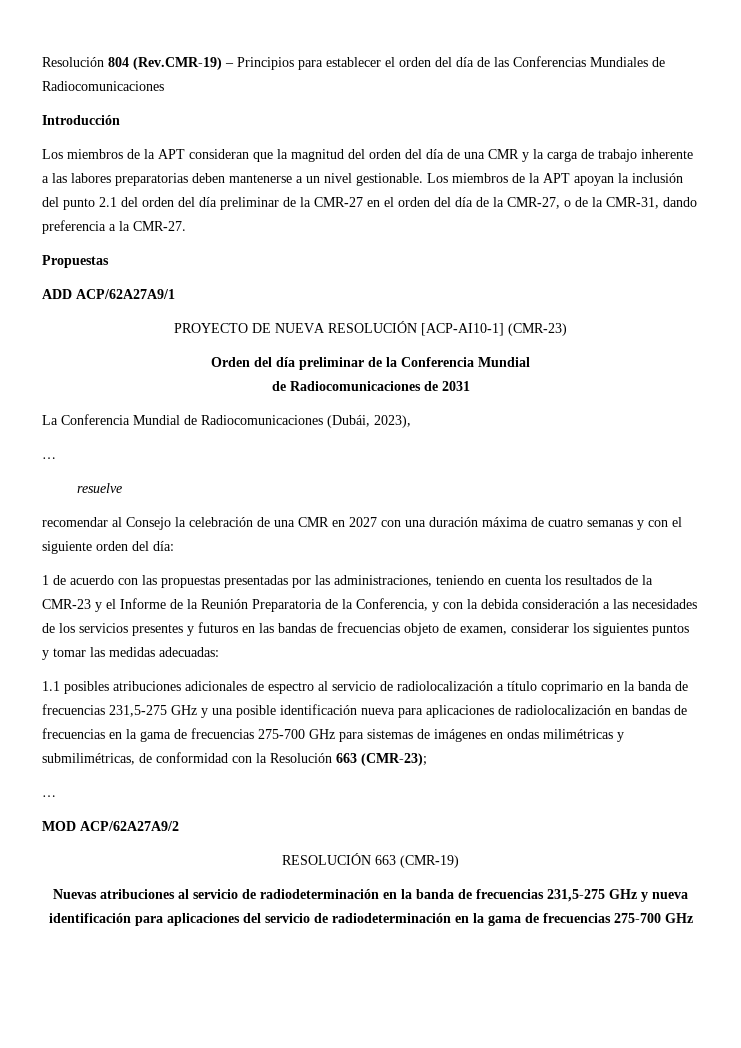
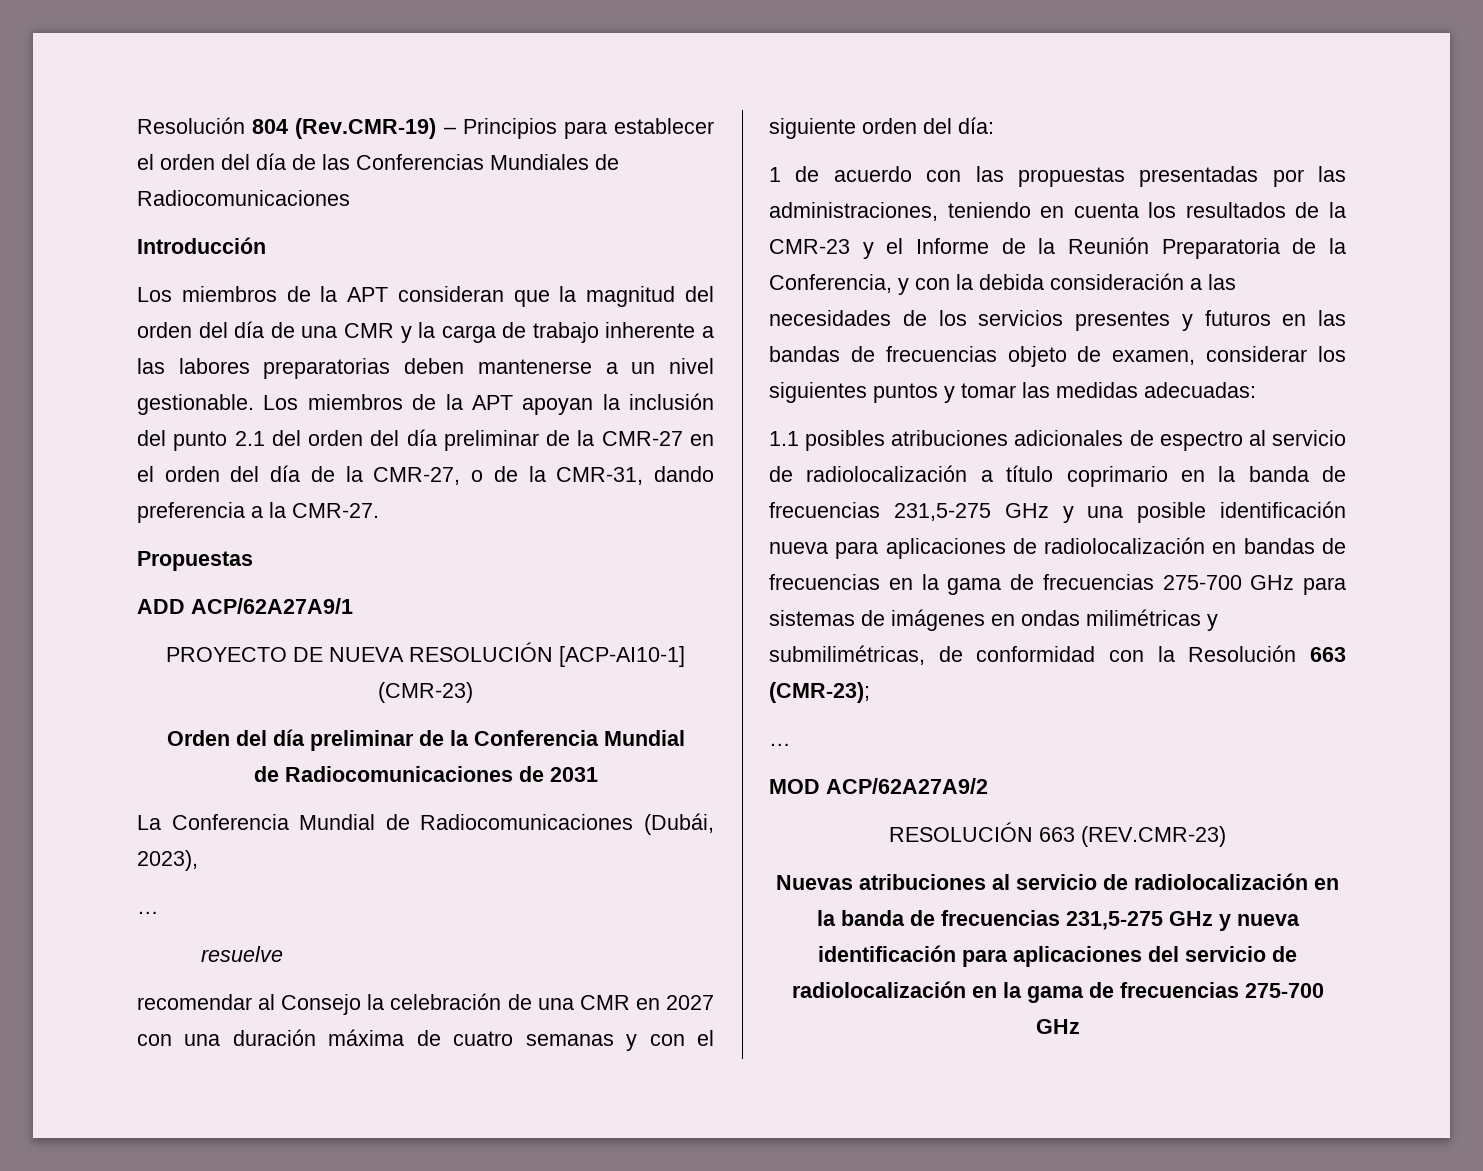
[400,855,459,868] (CMR-19) -> [1081,826,1226,847] (REV.CMR-23)
[260,889,379,899] radiodeterminación -> [1134,873,1308,890] radiolocalización
[331,913,451,923] radiodeterminación -> [791,981,966,998] radiolocalización

